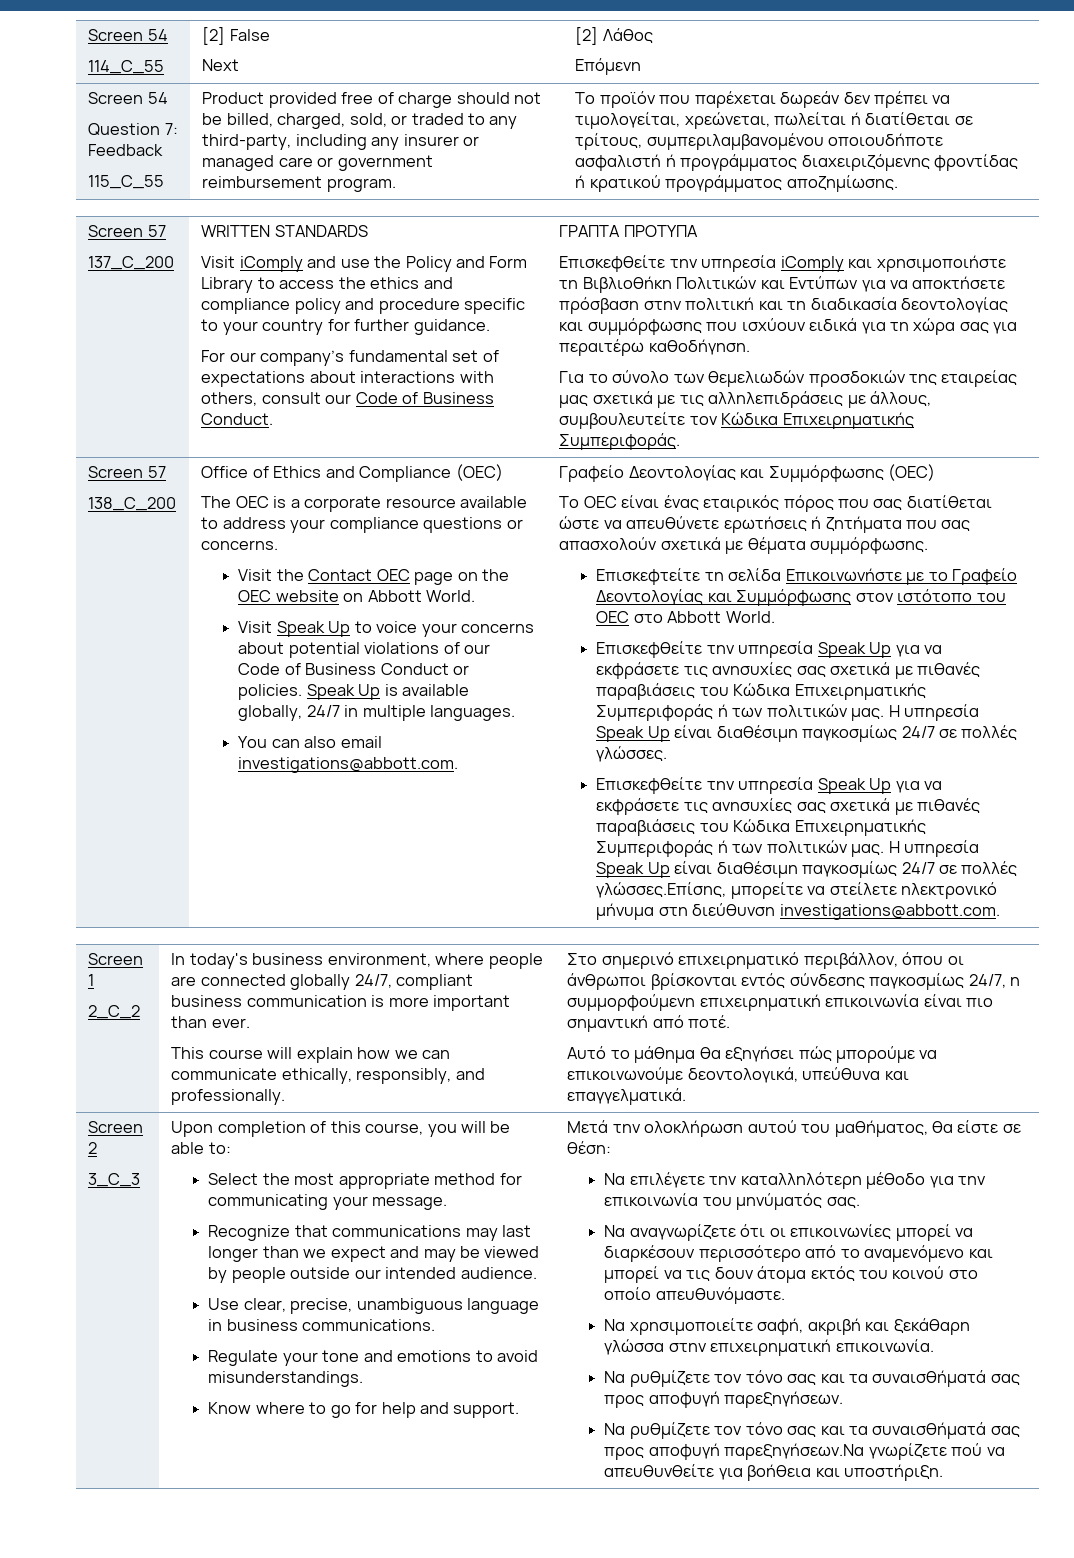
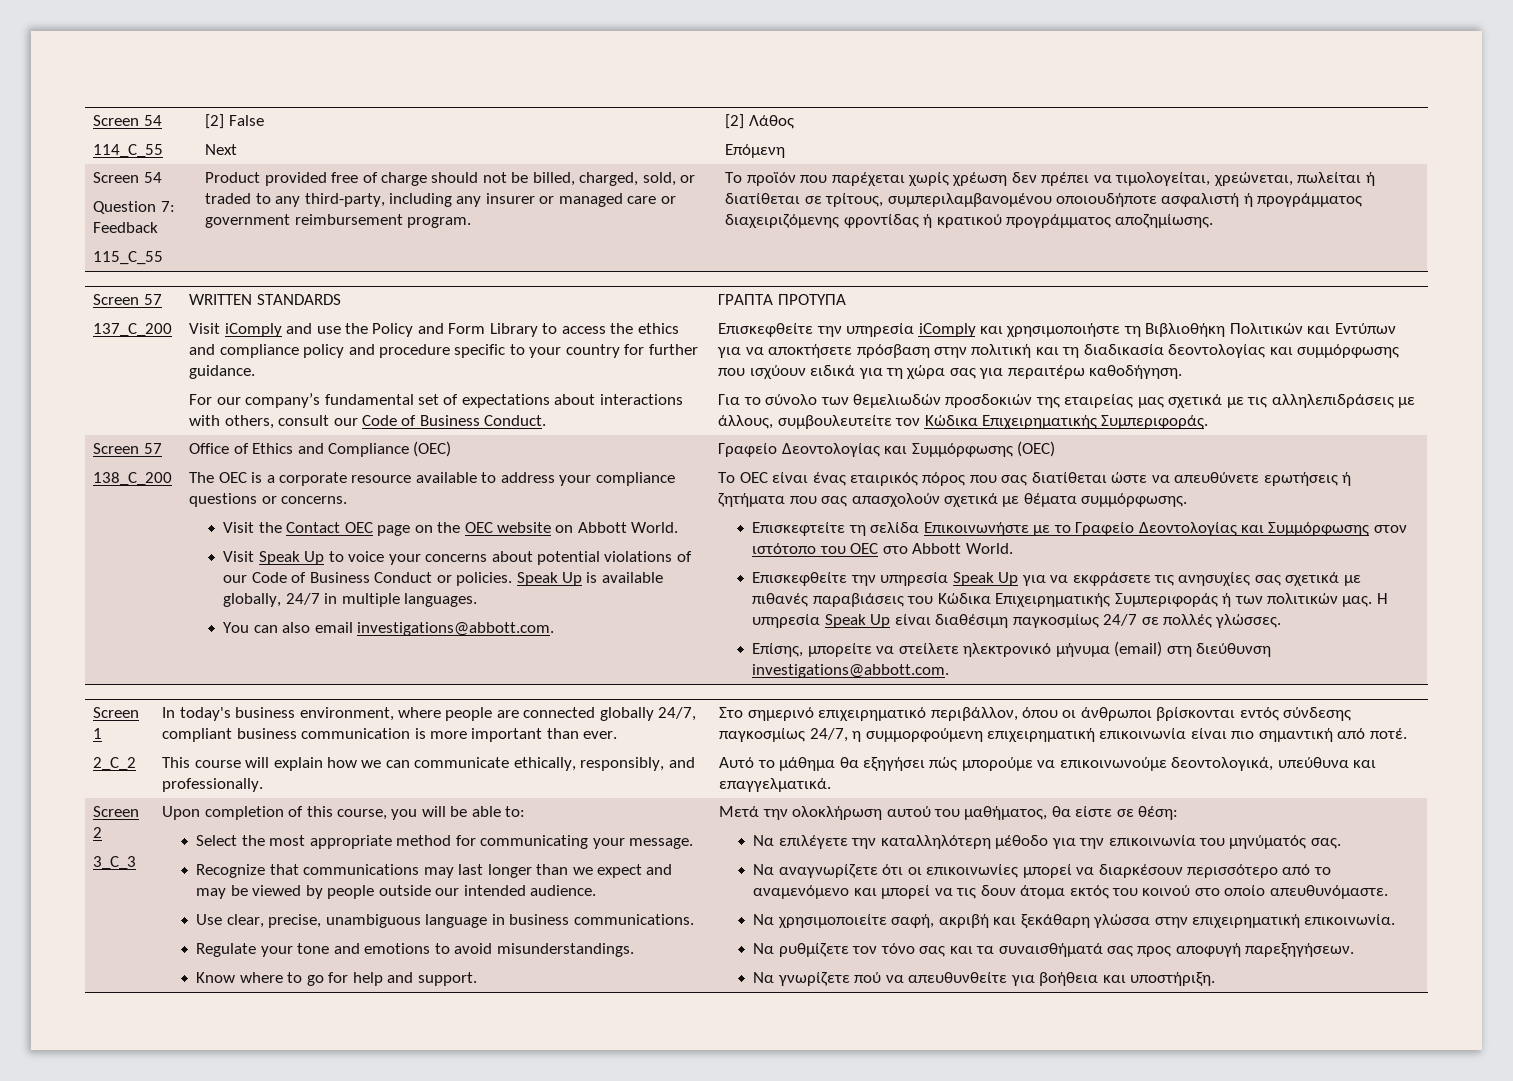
[780,91,841,108] δωρεάν -> [907,172,1008,186] χωρίς χρέωση
[596,777,942,794] [596,798,980,815] [596,819,926,836] [596,840,979,857] [596,861,1018,878] [596,882,727,898] Επισκεφθείτε την υπηρεσία Speak Up για να εκφράσετε τις ανησυχίες σας σχετικά με πιθανές παραβιάσεις του Κώδικα Επιχειρηματικής Συμπεριφοράς ή των πολιτικών μας. Η υπηρεσία Speak Up είναι διαθέσιμη παγκοσμίως 24/7 σε πολλές γλώσσες.Επίσης, -> [752,643,804,657] Επίσης,
(655, 911) none -> [1114,641,1163,657] (email)
[629,1422,1020,1439] [604,1443,865,1460] ρυθμίζετε τον τόνο σας και τα συναισθήματά σας προς αποφυγή παρεξηγήσεων.Να -> (775, 977) none

